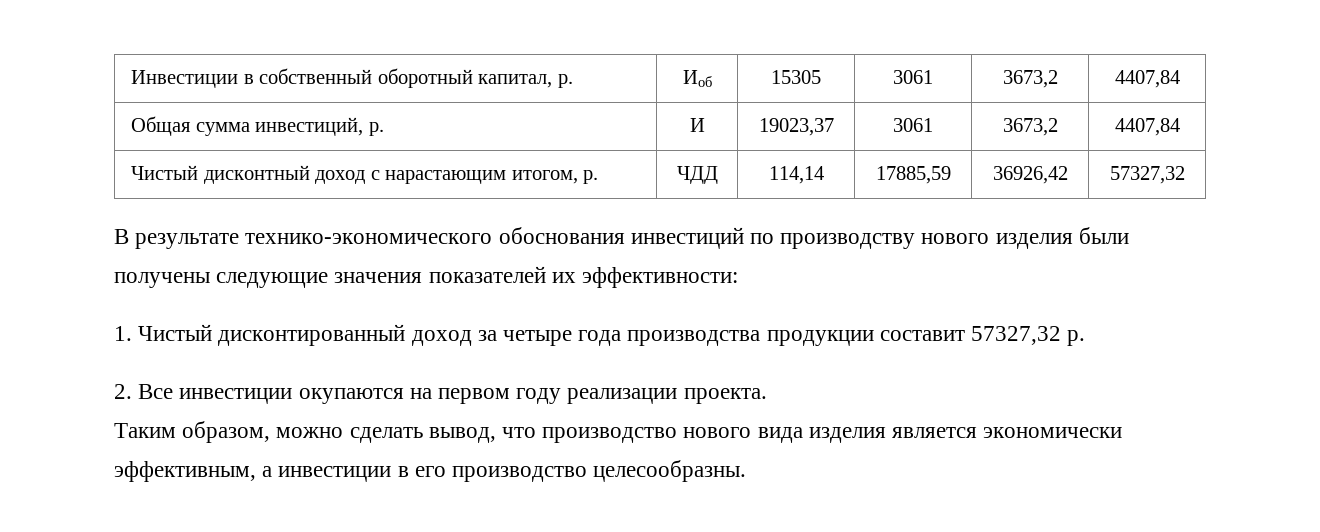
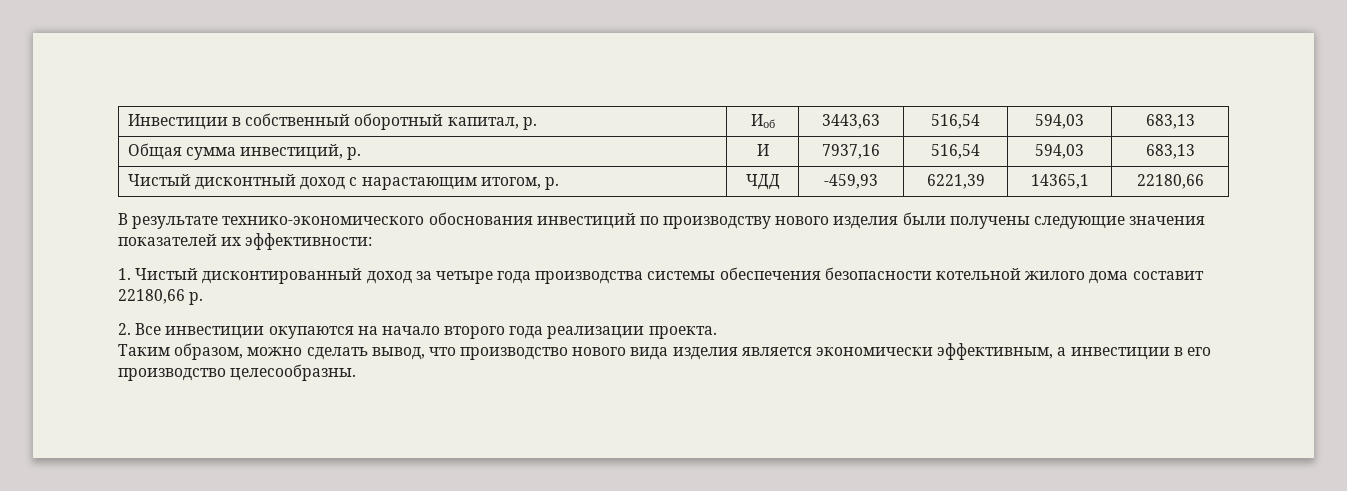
[771,70,821,84] [893,70,933,84] [1002,70,1058,88] [1114,70,1180,88] 15305 | 3061 | 3673,2 | 4407,84 -> [822,114,880,129] [931,114,980,129] [1035,114,1084,129] [1145,114,1195,129] 3443,63 | 516,54 | 594,03 | 683,13
[758,118,834,136] [893,118,933,132] [1002,118,1058,136] [1114,118,1180,136] 19023,37 | 3061 | 3673,2 | 4407,84 -> [822,144,880,159] [931,144,980,159] [1035,144,1084,159] [1145,144,1195,159] 7937,16 | 516,54 | 594,03 | 683,13
[768,166,824,184] [875,166,951,184] [992,166,1068,184] [1109,166,1185,184] 114,14 | 17885,59 | 36926,42 | 57327,32 -> [824,174,878,189] [926,174,985,189] [1030,174,1089,189] [1136,174,1204,189] -459,93 | 6221,39 | 14365,1 | 22180,66
[766,326,1062,346] продукции составит 57327,32 -> [647,267,1204,284] [118,289,185,304] системы обеспечения безопасности котельной жилого дома составит 22180,66
[438,388,562,404] первом году -> [381,326,544,339] начало второго года

